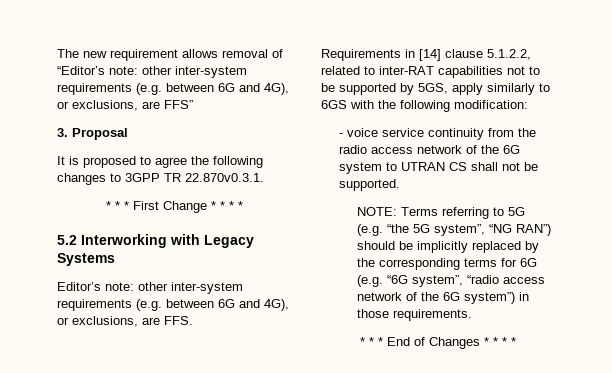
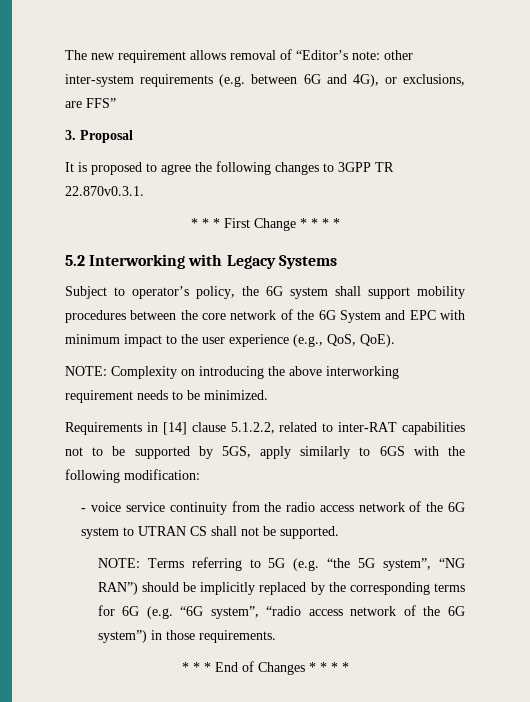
[57,282,243,294] [57,299,289,311] [57,316,193,327] Editor’s note: other inter-system requirements (e.g. between 6G and 4G), or exclusions, are FFS. -> [65,286,465,299] [65,309,466,323] [65,334,395,347] [65,366,399,379] [65,390,268,403] Subject to operator’s policy, the 6G system shall support mobility procedures between the core network of the 6G System and EPC with minimum impact to the user experience (e.g., QoS, QoE). // NOTE: Complexity on introducing the above interworking requirement needs to be minimized.

